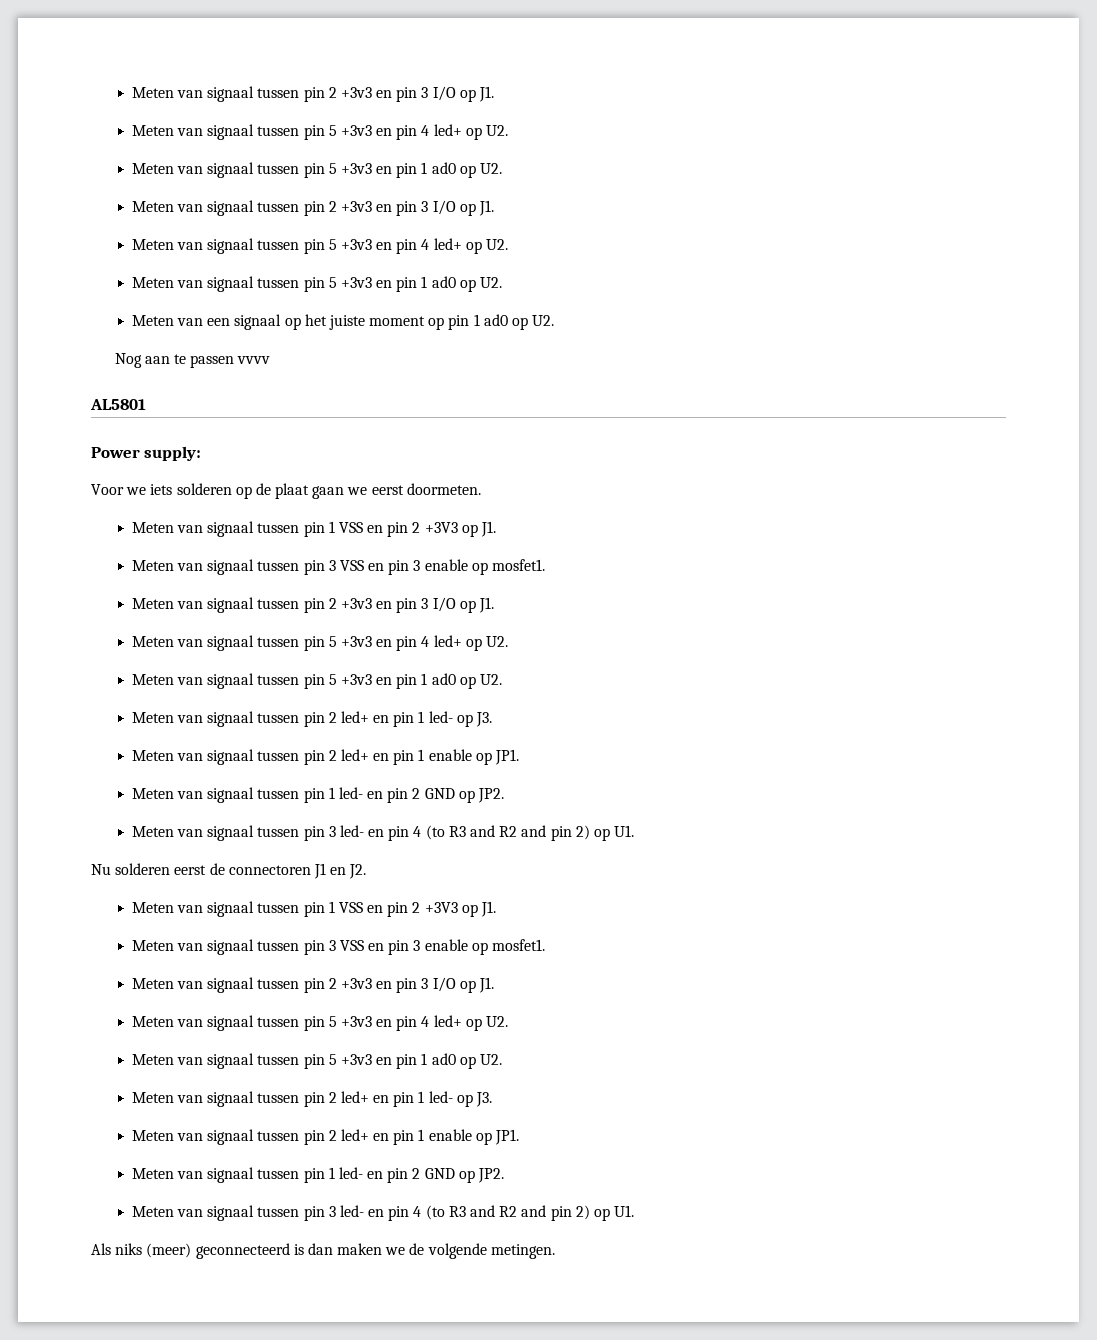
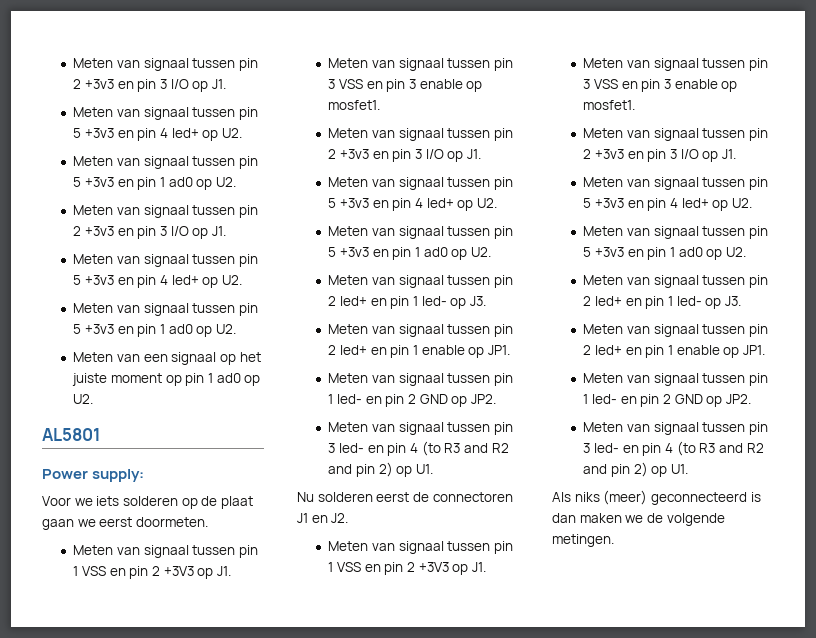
[114,353,271,368] // Nog aan te passen vvvv -> (94, 399) none

